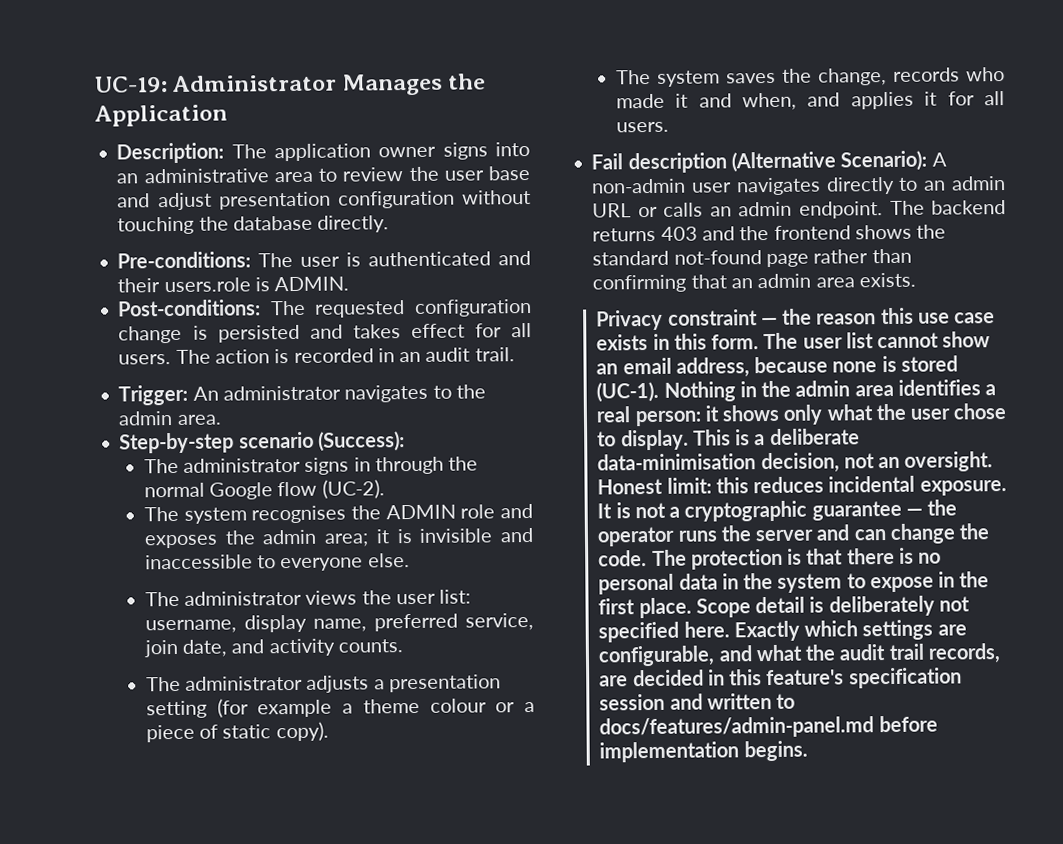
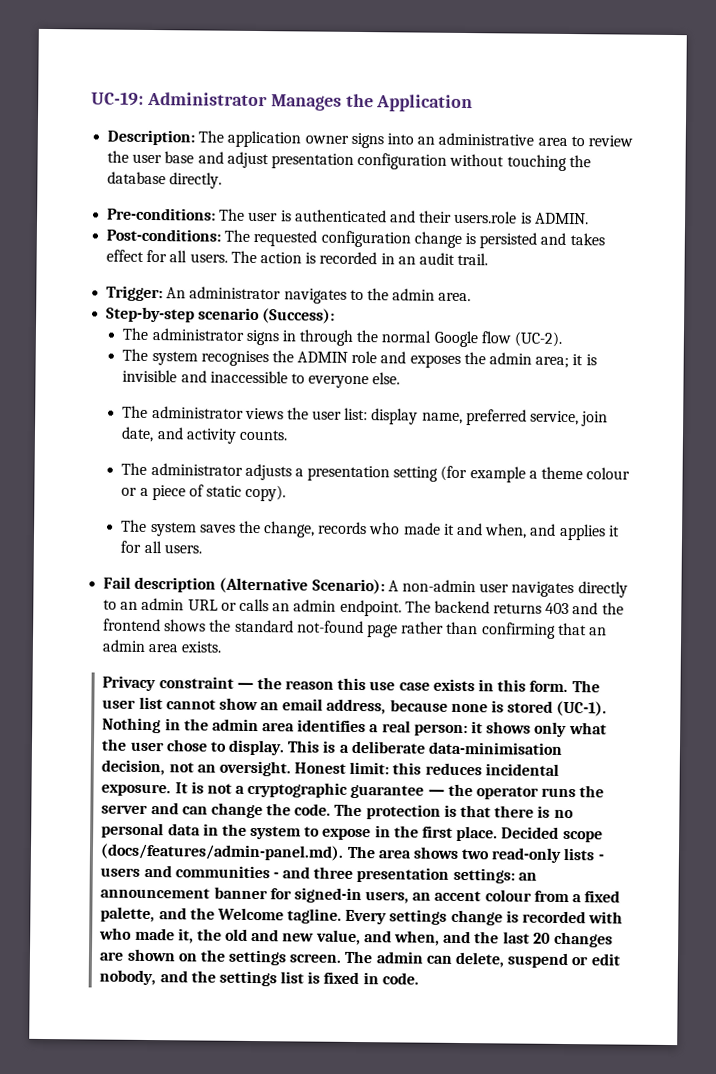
[144,619,237,634] username, -> (369, 414) none
[695,595,970,618] [598,619,967,643] [598,643,1001,667] [599,667,962,689] [599,693,796,711] [599,715,938,739] [599,740,808,763] Scope detail is deliberately not specified here. Exactly which settings are configurable, and what the audit trail records, are decided in this feature's specification session and written to docs/features/admin-panel.md before implementation begins. -> [501,826,603,843] [100,843,604,863] [100,864,537,884] [100,886,621,904] [100,906,624,926] [99,927,613,948] [99,948,621,969] [99,969,419,987] Decided scope (docs/features/admin-panel.md). The area shows two read-only lists - users and communities - and three presentation settings: an announcement banner for signed-in users, an accent colour from a fixed palette, and the Welcome tagline. Every settings change is recorded with who made it, the old and new value, and when, and the last 20 changes are shown on the settings screen. The admin can delete, suspend or edit nobody, and the settings list is fixed in code.

